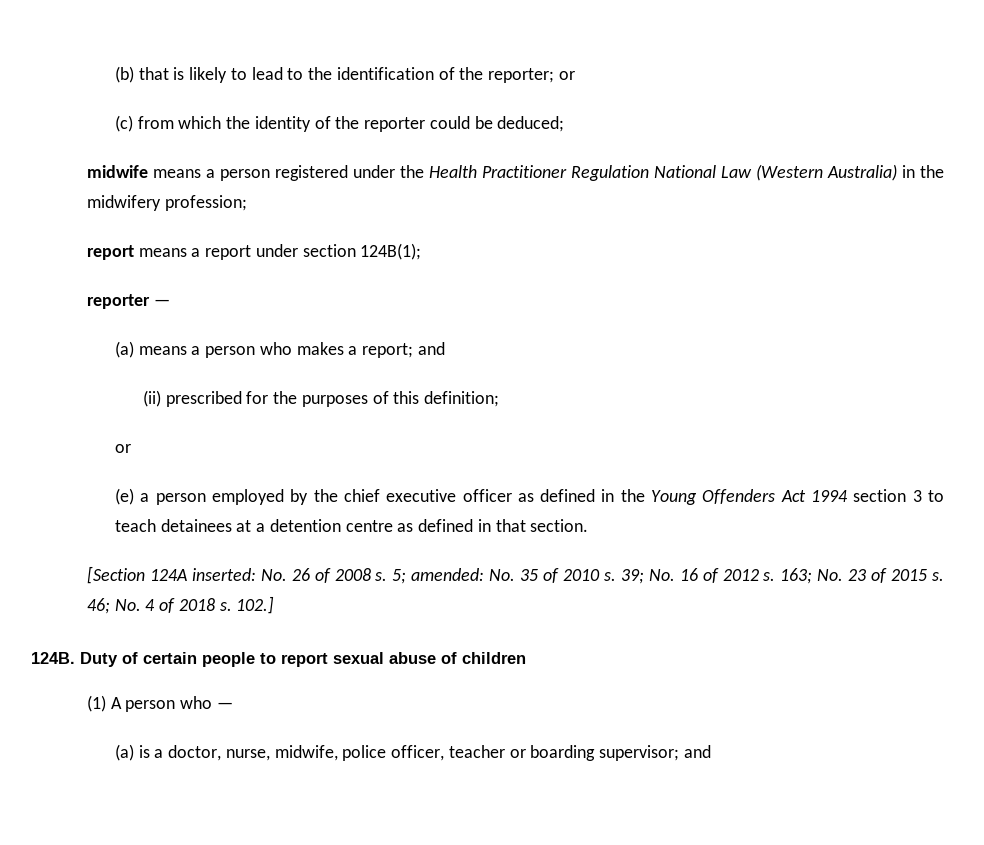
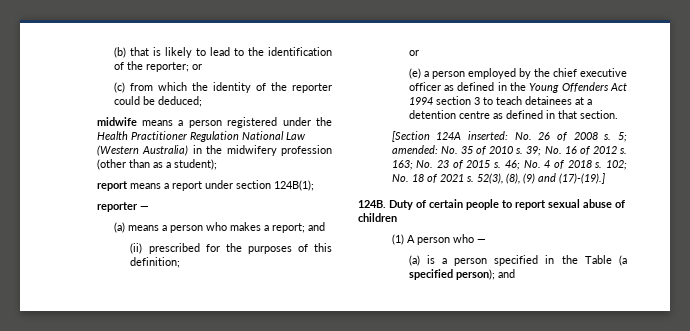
[164,195,247,211] profession; -> [281,145,332,156] [96,159,217,170] profession (other than as a student);
[236,596,275,614] 102.] -> [606,160,628,170] [391,173,605,184] 102; No. 18 of 2021 s. 52(3), (8), (9) and (17)-(19).]
[168,745,679,761] doctor, nurse, midwife, police officer, teacher or boarding supervisor; -> [454,255,627,266] [408,269,495,280] person specified in the Table (a specified person);

